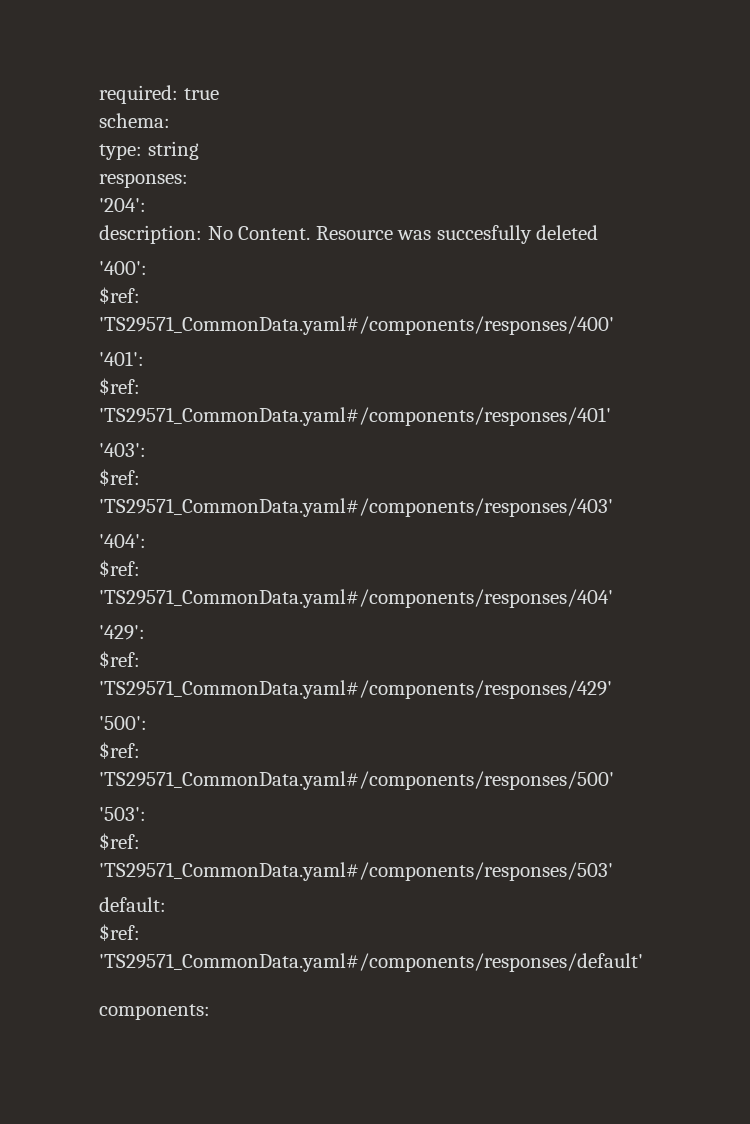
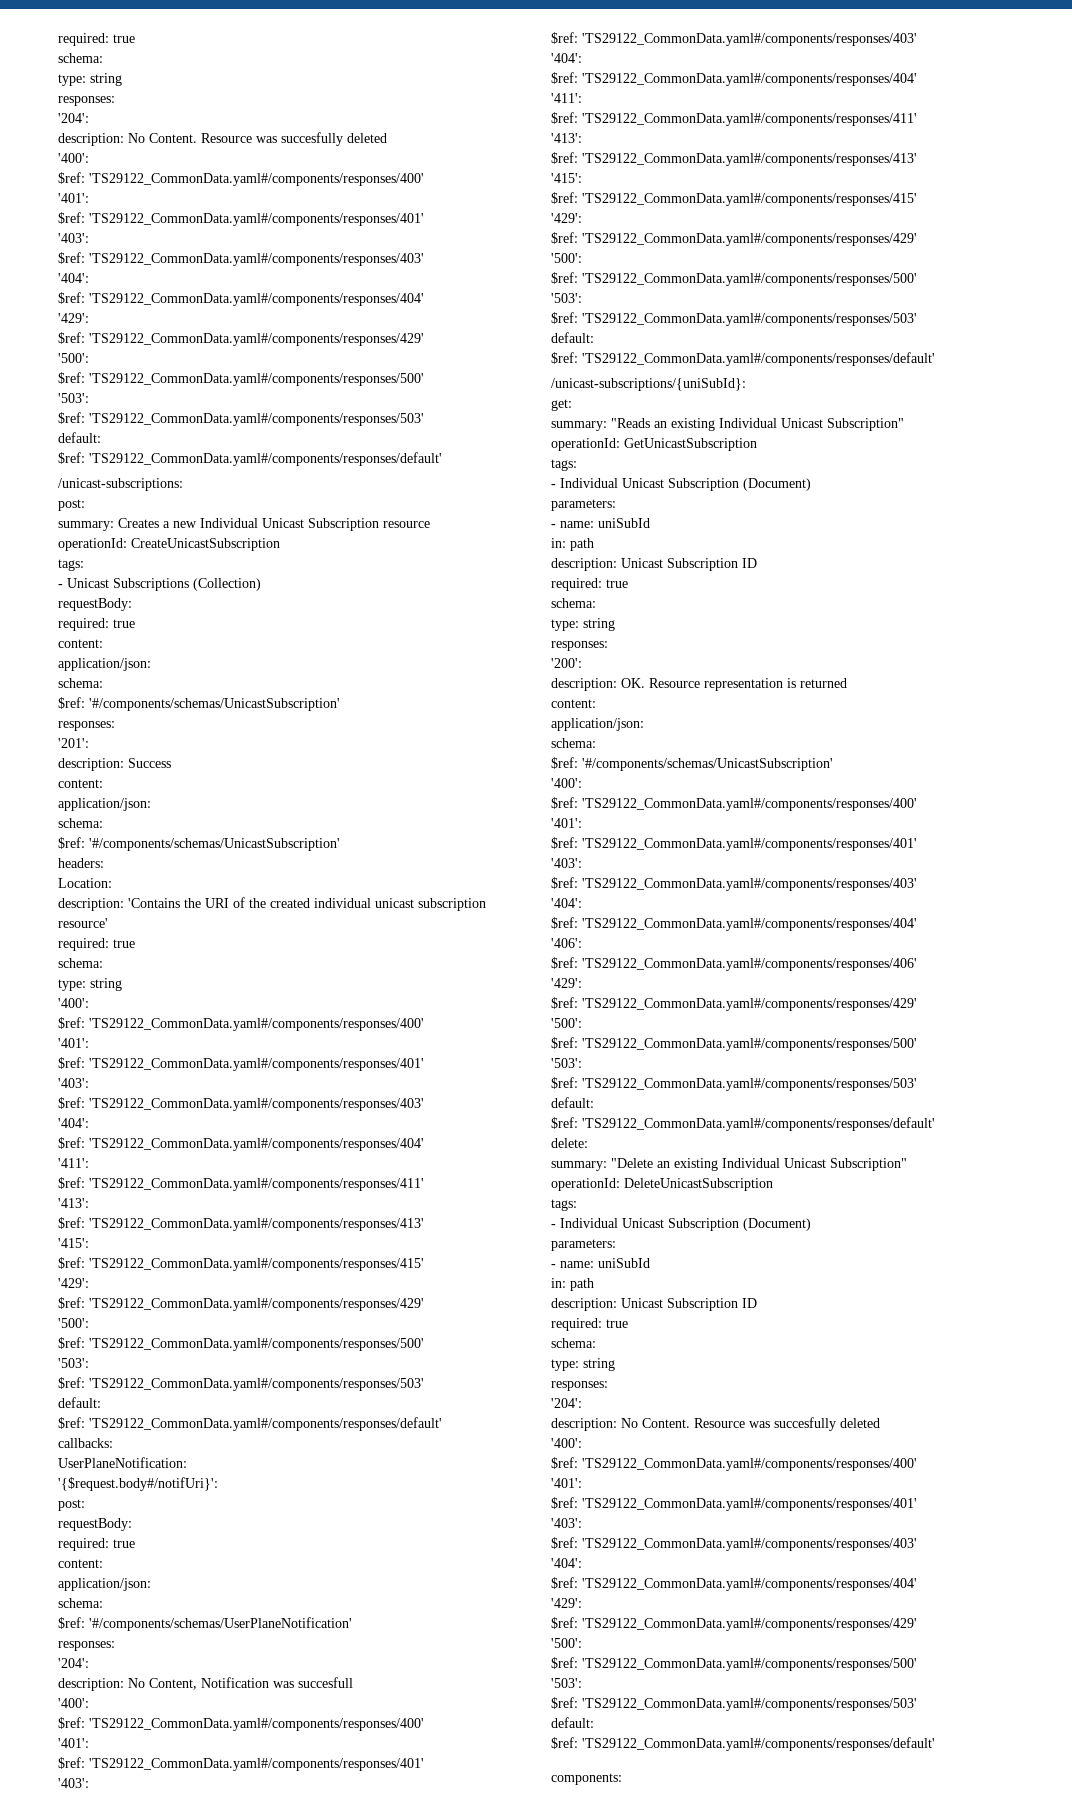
[99,316,614,335] [99,351,144,366] [99,378,140,395] [99,407,611,426] [99,443,146,457] [99,469,140,486] [99,498,613,517] [99,534,146,548] [99,560,140,577] [99,589,613,608] [99,625,145,640] [99,651,140,668] [99,680,612,699] [99,716,147,730] [99,742,140,759] [99,771,614,790] [99,807,146,821] [99,833,140,850] [99,862,613,881] [99,897,166,912] [99,924,140,941] [99,953,643,972] 'TS29571_CommonData.yaml#/components/responses/400' // '401': // $ref: 'TS29571_CommonData.yaml#/components/responses/401' // '403': // $ref: 'TS29571_CommonData.yaml#/components/responses/403' // '404': // $ref: 'TS29571_CommonData.yaml#/components/responses/404' // '429': // $ref: 'TS29571_CommonData.yaml#/components/responses/429' // '500': // $ref: 'TS29571_CommonData.yaml#/components/responses/500' // '503': // $ref: 'TS29571_CommonData.yaml#/components/responses/503' // default: // $ref: 'TS29571_CommonData.yaml#/components/responses/default' -> [89,173,424,186] [58,193,89,203] [58,212,424,226] [58,233,89,243] [58,252,424,266] [58,273,89,283] [58,292,424,306] [58,313,89,323] [58,332,424,346] [58,353,89,363] [58,372,424,386] [58,393,89,403] [58,412,424,426] [58,432,101,443] [58,452,442,466] [58,478,183,491] [58,499,85,511] [58,518,430,531] [58,538,280,551] [58,559,84,571] [58,578,261,591] [58,598,132,611] [58,618,135,631] [58,639,103,648] [58,658,151,671] [58,678,103,688] [58,697,340,711] [58,721,115,731] [58,738,89,748] [58,758,171,771] [58,779,103,788] [58,798,151,811] [58,818,103,828] [58,837,340,851] [58,858,104,868] [58,878,112,888] [58,897,486,911] [58,918,108,928] [58,938,135,951] [58,958,103,968] [58,978,122,991] [58,998,89,1008] [58,1017,424,1031] [58,1038,89,1048] [58,1057,424,1071] [58,1078,89,1088] [58,1097,424,1111] [58,1118,89,1128] [58,1137,424,1151] [58,1158,89,1168] [58,1177,424,1191] [58,1198,89,1208] [58,1217,424,1231] [58,1238,89,1248] [58,1257,424,1271] [58,1278,89,1288] [58,1297,424,1311] [58,1318,89,1328] [58,1337,424,1351] [58,1358,89,1368] [58,1377,424,1391] [58,1397,101,1408] [58,1417,442,1431] [58,1438,113,1448] [58,1457,187,1468] [58,1477,218,1491] [58,1499,85,1511] [58,1518,132,1531] [58,1538,135,1551] [58,1559,103,1568] [58,1578,151,1591] [58,1598,103,1608] [58,1617,352,1631] [58,1641,115,1651] [58,1658,89,1668] [58,1677,353,1691] [58,1698,89,1708] [58,1717,424,1731] [58,1738,89,1748] [58,1757,424,1771] [58,1778,89,1788] [551,32,917,46] [551,53,582,63] [551,72,917,86] [551,93,582,103] [551,112,917,126] [551,133,582,143] [551,152,917,166] [551,173,582,183] [551,192,917,206] [551,213,582,223] [551,232,917,246] [551,253,582,263] [551,272,917,286] [551,293,582,303] [551,312,917,326] [551,332,594,343] [551,352,935,366] [551,378,746,391] [551,399,572,411] [551,418,904,431] [551,438,757,451] [551,459,577,471] [551,478,811,491] [551,499,616,511] [551,518,650,528] [551,538,594,551] [551,558,757,571] [551,578,628,591] [551,598,596,608] [551,618,615,631] [551,641,608,651] [551,658,582,668] [551,678,847,691] [551,699,596,708] [551,718,644,731] [551,738,596,748] [551,757,833,771] [551,778,582,788] [551,797,917,811] [551,818,582,828] [551,837,917,851] [551,858,582,868] [551,877,917,891] [551,898,582,908] [551,917,917,931] [551,938,582,948] [551,957,917,971] [551,978,582,988] [551,997,917,1011] [551,1018,582,1028] [551,1037,917,1051] [551,1058,582,1068] [551,1077,917,1091] [551,1097,594,1108] [551,1117,935,1131] [551,1138,588,1148] [551,1158,907,1171] [551,1178,773,1191] [551,1199,577,1211] [551,1218,811,1231] [551,1239,616,1251] [551,1258,650,1268] [551,1278,594,1291] [551,1298,757,1311] [551,1318,628,1331] [551,1338,596,1348] [551,1358,615,1371] [551,1381,608,1391] [551,1398,582,1408] [551,1417,880,1431] [551,1438,582,1448] [551,1457,917,1471] [551,1478,582,1488] [551,1497,917,1511] [551,1518,582,1528] [551,1537,917,1551] [551,1558,582,1568] [551,1577,917,1591] [551,1598,582,1608] [551,1617,917,1631] [551,1638,582,1648] [551,1657,917,1671] [551,1678,582,1688] [551,1697,917,1711] [551,1717,594,1728] [551,1737,935,1751] 'TS29122_CommonData.yaml#/components/responses/400' // '401': // $ref: 'TS29122_CommonData.yaml#/components/responses/401' // '403': // $ref: 'TS29122_CommonData.yaml#/components/responses/403' // '404': // $ref: 'TS29122_CommonData.yaml#/components/responses/404' // '429': // $ref: 'TS29122_CommonData.yaml#/components/responses/429' // '500': // $ref: 'TS29122_CommonData.yaml#/components/responses/500' // '503': // $ref: 'TS29122_CommonData.yaml#/components/responses/503' // default: // $ref: 'TS29122_CommonData.yaml#/components/responses/default' // /unicast-subscriptions: // post: // summary: Creates a new Individual Unicast Subscription resource // operationId: CreateUnicastSubscription // tags: // - Unicast Subscriptions (Collection) // requestBody: // required: true // content: // application/json: // schema: // $ref: '#/components/schemas/UnicastSubscription' // responses: // '201': // description: Success // content: // application/json: // schema: // $ref: '#/components/schemas/UnicastSubscription' // headers: // Location: // description: 'Contains the URI of the created individual unicast subscription resource' // required: true // schema: // type: string // '400': // $ref: 'TS29122_CommonData.yaml#/components/responses/400' // '401': // $ref: 'TS29122_CommonData.yaml#/components/responses/401' // '403': // $ref: 'TS29122_CommonData.yaml#/components/responses/403' // '404': // $ref: 'TS29122_CommonData.yaml#/components/responses/404' // '411': // $ref: 'TS29122_CommonData.yaml#/components/responses/411' // '413': // $ref: 'TS29122_CommonData.yaml#/components/responses/413' // '415': // $ref: 'TS29122_CommonData.yaml#/components/responses/415' // '429': // $ref: 'TS29122_CommonData.yaml#/components/responses/429' // '500': // $ref: 'TS29122_CommonData.yaml#/components/responses/500' // '503': // $ref: 'TS29122_CommonData.yaml#/components/responses/503' // default: // $ref: 'TS29122_CommonData.yaml#/components/responses/default' // callbacks: // UserPlaneNotification: // '{$request.body#/notifUri}': // post: // requestBody: // required: true // content: // application/json: // schema: // $ref: '#/components/schemas/UserPlaneNotification' // responses: // '204': // description: No Content, Notification was succesfull // '400': // $ref: 'TS29122_CommonData.yaml#/components/responses/400' // '401': // $ref: 'TS29122_CommonData.yaml#/components/responses/401' // '403': // $ref: 'TS29122_CommonData.yaml#/components/responses/403' // '404': // $ref: 'TS29122_CommonData.yaml#/components/responses/404' // '411': // $ref: 'TS29122_CommonData.yaml#/components/responses/411' // '413': // $ref: 'TS29122_CommonData.yaml#/components/responses/413' // '415': // $ref: 'TS29122_CommonData.yaml#/components/responses/415' // '429': // $ref: 'TS29122_CommonData.yaml#/components/responses/429' // '500': // $ref: 'TS29122_CommonData.yaml#/components/responses/500' // '503': // $ref: 'TS29122_CommonData.yaml#/components/responses/503' // default: // $ref: 'TS29122_CommonData.yaml#/components/responses/default' // /unicast-subscriptions/{uniSubId}: // get: // summary: "Reads an existing Individual Unicast Subscription" // operationId: GetUnicastSubscription // tags: // - Individual Unicast Subscription (Document) // parameters: // - name: uniSubId // in: path // description: Unicast Subscription ID // required: true // schema: // type: string // responses: // '200': // description: OK. Resource representation is returned // content: // application/json: // schema: // $ref: '#/components/schemas/UnicastSubscription' // '400': // $ref: 'TS29122_CommonData.yaml#/components/responses/400' // '401': // $ref: 'TS29122_CommonData.yaml#/components/responses/401' // '403': // $ref: 'TS29122_CommonData.yaml#/components/responses/403' // '404': // $ref: 'TS29122_CommonData.yaml#/components/responses/404' // '406': // $ref: 'TS29122_CommonData.yaml#/components/responses/406' // '429': // $ref: 'TS29122_CommonData.yaml#/components/responses/429' // '500': // $ref: 'TS29122_CommonData.yaml#/components/responses/500' // '503': // $ref: 'TS29122_CommonData.yaml#/components/responses/503' // default: // $ref: 'TS29122_CommonData.yaml#/components/responses/default' // delete: // summary: "Delete an existing Individual Unicast Subscription" // operationId: DeleteUnicastSubscription // tags: // - Individual Unicast Subscription (Document) // parameters: // - name: uniSubId // in: path // description: Unicast Subscription ID // required: true // schema: // type: string // responses: // '204': // description: No Content. Resource was succesfully deleted // '400': // $ref: 'TS29122_CommonData.yaml#/components/responses/400' // '401': // $ref: 'TS29122_CommonData.yaml#/components/responses/401' // '403': // $ref: 'TS29122_CommonData.yaml#/components/responses/403' // '404': // $ref: 'TS29122_CommonData.yaml#/components/responses/404' // '429': // $ref: 'TS29122_CommonData.yaml#/components/responses/429' // '500': // $ref: 'TS29122_CommonData.yaml#/components/responses/500' // '503': // $ref: 'TS29122_CommonData.yaml#/components/responses/503' // default: // $ref: 'TS29122_CommonData.yaml#/components/responses/default'

